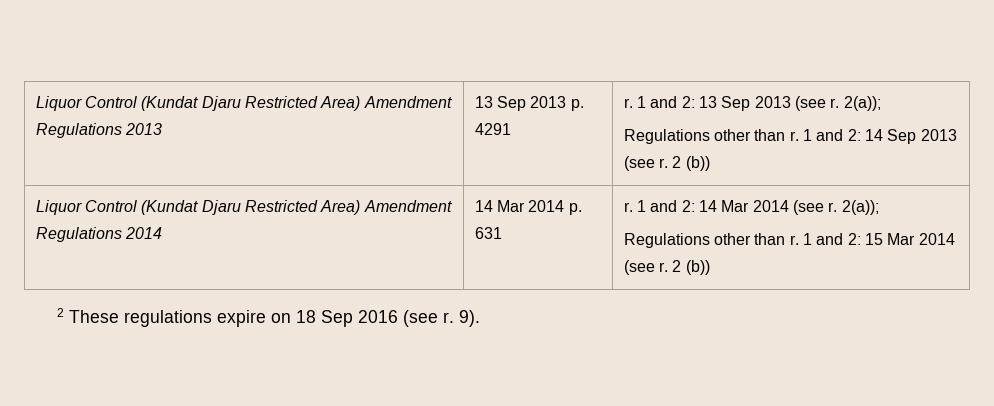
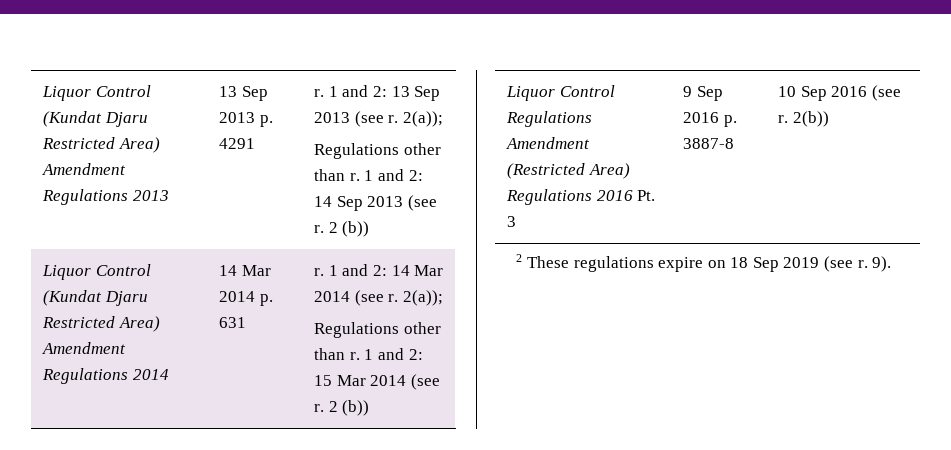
(710, 267) none -> [506,85,615,101] [506,111,593,127] [506,137,591,149] [507,163,630,179] [506,189,656,205] [507,216,517,227] [683,86,723,101] [683,112,737,127] [683,138,735,149] [778,85,901,101] [778,111,829,127] // Liquor Control Regulations Amendment (Restricted Area) Regulations 2016 Pt. 3 | 9 Sep 2016 p. 3887-8 | 10 Sep 2016 (see r. 2(b))
[358,310,399,323] 2016 -> [783,257,820,268] 2019

